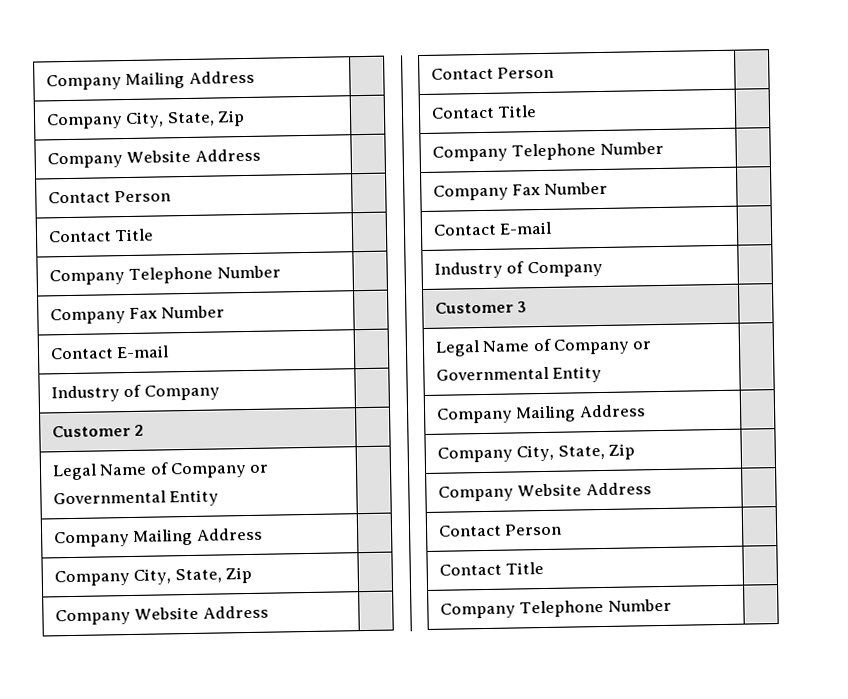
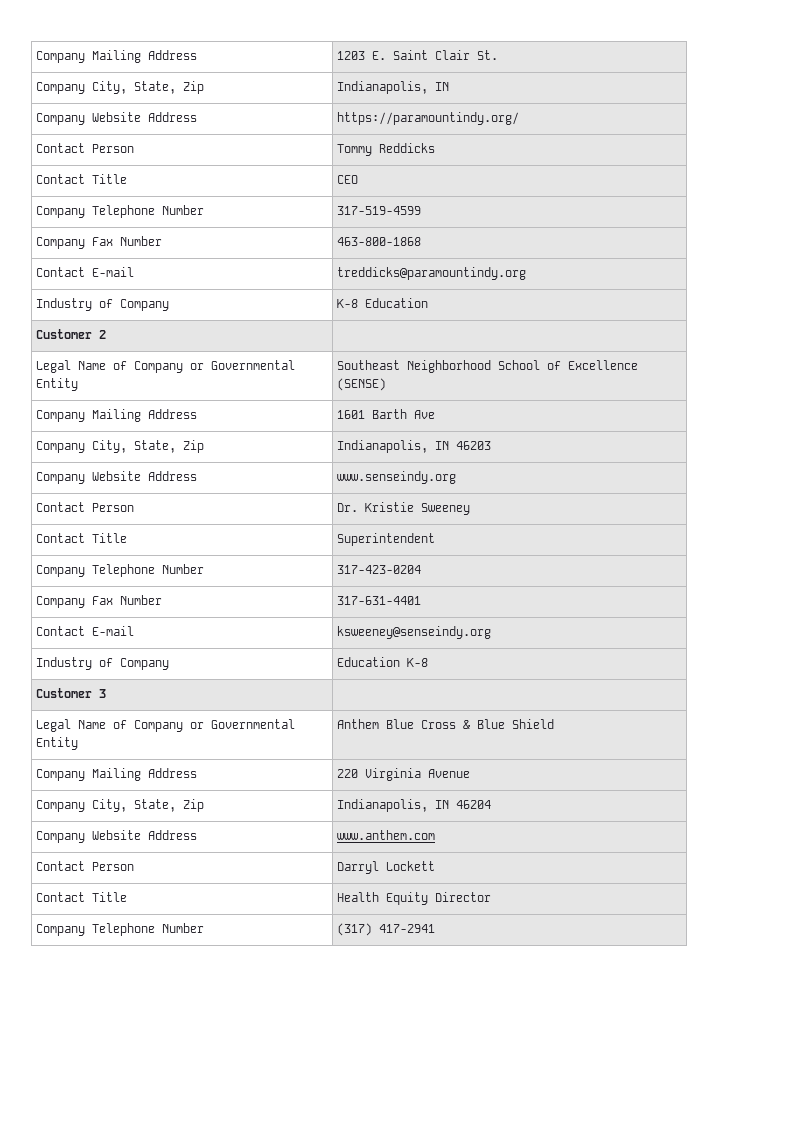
[45,70,255,91] [45,110,245,130] [46,148,261,169] [47,190,172,204] [47,228,155,243] [48,265,281,286] [49,305,225,325] [49,345,170,360] [50,384,220,403] Company Mailing Address | // Company City, State, Zip | // Company Website Address | // Contact Person | // Contact Title | // Company Telephone Number | // Company Fax Number | // Contact E-mail | // Industry of Company | -> [36,50,198,63] [337,50,499,60] [36,81,205,94] [337,81,450,94] [36,112,198,125] [337,112,520,125] [36,143,135,153] [337,143,436,156] [36,174,128,184] [337,175,359,184] [36,205,205,218] [337,206,422,215] [36,236,163,249] [337,237,422,246] [36,267,135,277] [337,267,527,280] [36,298,170,311] [337,298,429,308] Company Mailing Address | 1203 E. Saint Clair St. // Company City, State, Zip | Indianapolis, IN // Company Website Address | https://paramountindy.org/ // Contact Person | Tommy Reddicks // Contact Title | CEO // Company Telephone Number | 317-519-4599 // Company Fax Number | 463-800-1868 // Contact E-mail | treddicks@paramountindy.org // Industry of Company | K-8 Education
[53,527,263,548] [53,566,252,587] [54,605,269,626] [430,66,555,80] [430,105,538,119] [431,141,664,162] [432,181,608,201] [432,221,553,236] [433,260,603,279] // Company Mailing Address | // Company City, State, Zip | // Company Website Address | // Contact Person | // Contact Title | // Company Telephone Number | // Company Fax Number | // Contact E-mail | // Industry of Company | -> [337,360,639,373] [337,378,387,391] [36,409,198,422] [337,409,436,419] [36,440,205,453] [337,440,492,453] [36,471,198,484] [337,471,457,484] [36,502,135,512] [337,502,471,515] [36,533,128,543] [337,533,436,546] [36,564,205,577] [337,565,422,574] [36,595,163,608] [337,596,422,605] [36,626,135,636] [337,626,492,639] [36,657,170,670] [337,657,429,667] Southeast Neighborhood School of Excellence (SENSE) // Company Mailing Address | 1601 Barth Ave // Company City, State, Zip | Indianapolis, IN 46203 // Company Website Address | www.senseindy.org // Contact Person | Dr. Kristie Sweeney // Contact Title | Superintendent // Company Telephone Number | 317-423-0204 // Company Fax Number | 317-631-4401 // Contact E-mail | ksweeney@senseindy.org // Industry of Company | Education K-8
[436,404,646,424] [436,443,635,463] [437,482,652,502] [437,523,563,537] [438,561,545,576] [439,598,672,619] // Company Mailing Address | // Company City, State, Zip | // Company Website Address | // Contact Person | // Contact Title | // Company Telephone Number | -> [337,719,555,729] [36,768,198,781] [337,768,471,781] [36,799,205,812] [337,799,492,812] [36,830,198,843] [337,830,436,840] [36,861,135,871] [337,861,436,874] [36,892,128,902] [337,892,492,905] [36,923,205,936] [337,923,436,936] Anthem Blue Cross & Blue Shield // Company Mailing Address | 220 Virginia Avenue // Company City, State, Zip | Indianapolis, IN 46204 // Company Website Address | www.anthem.com // Contact Person | Darryl Lockett // Contact Title | Health Equity Director // Company Telephone Number | (317) 417-2941

